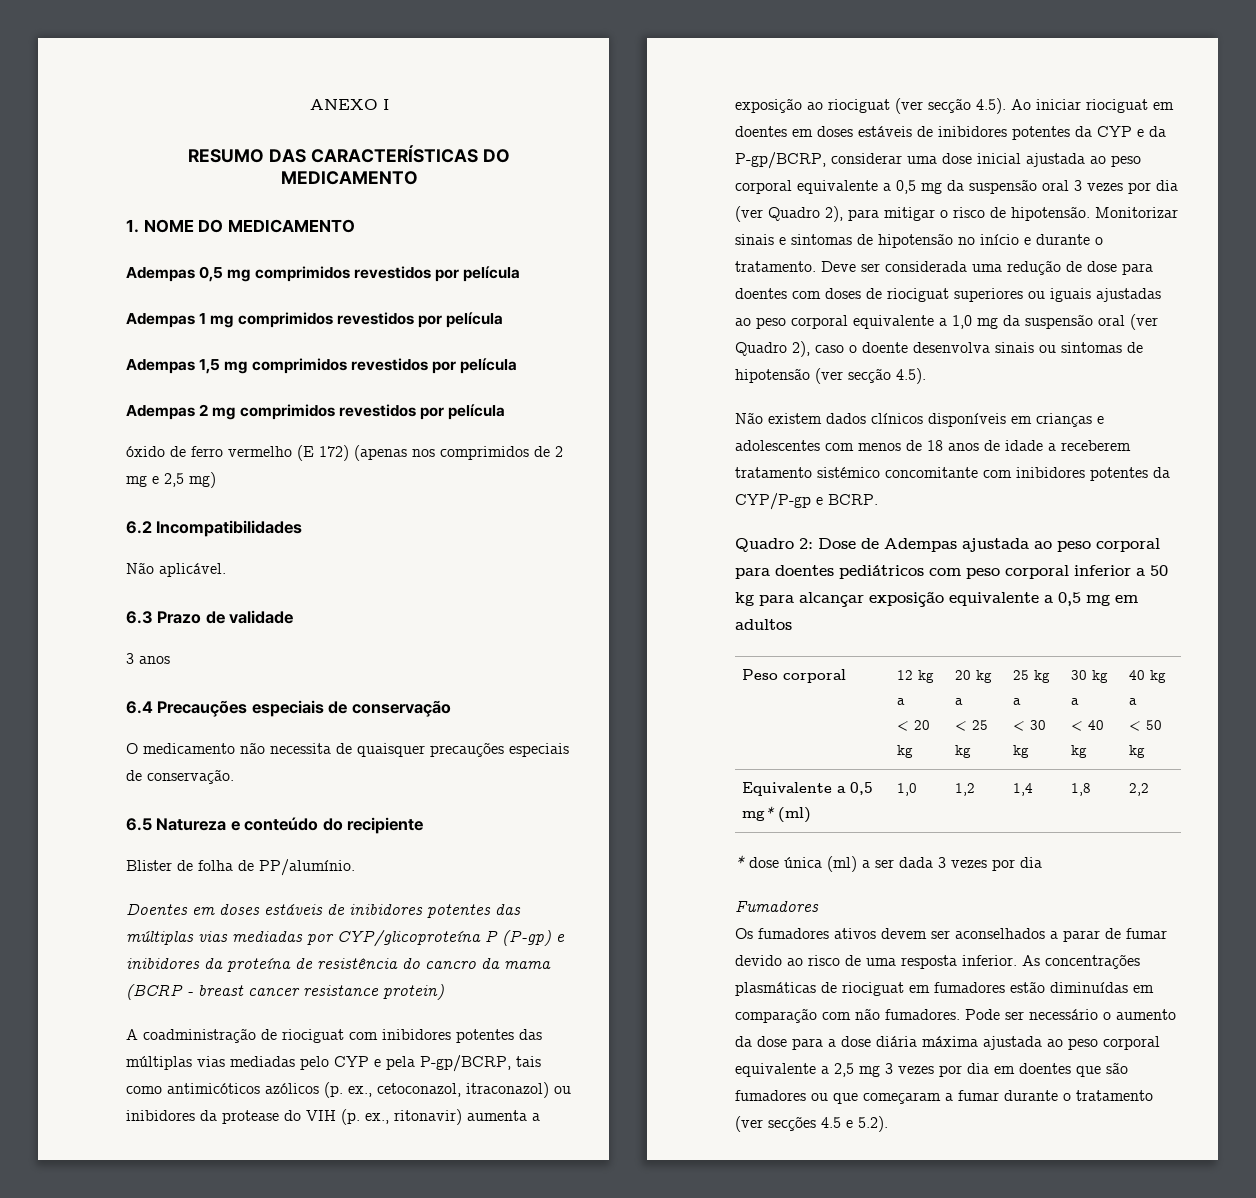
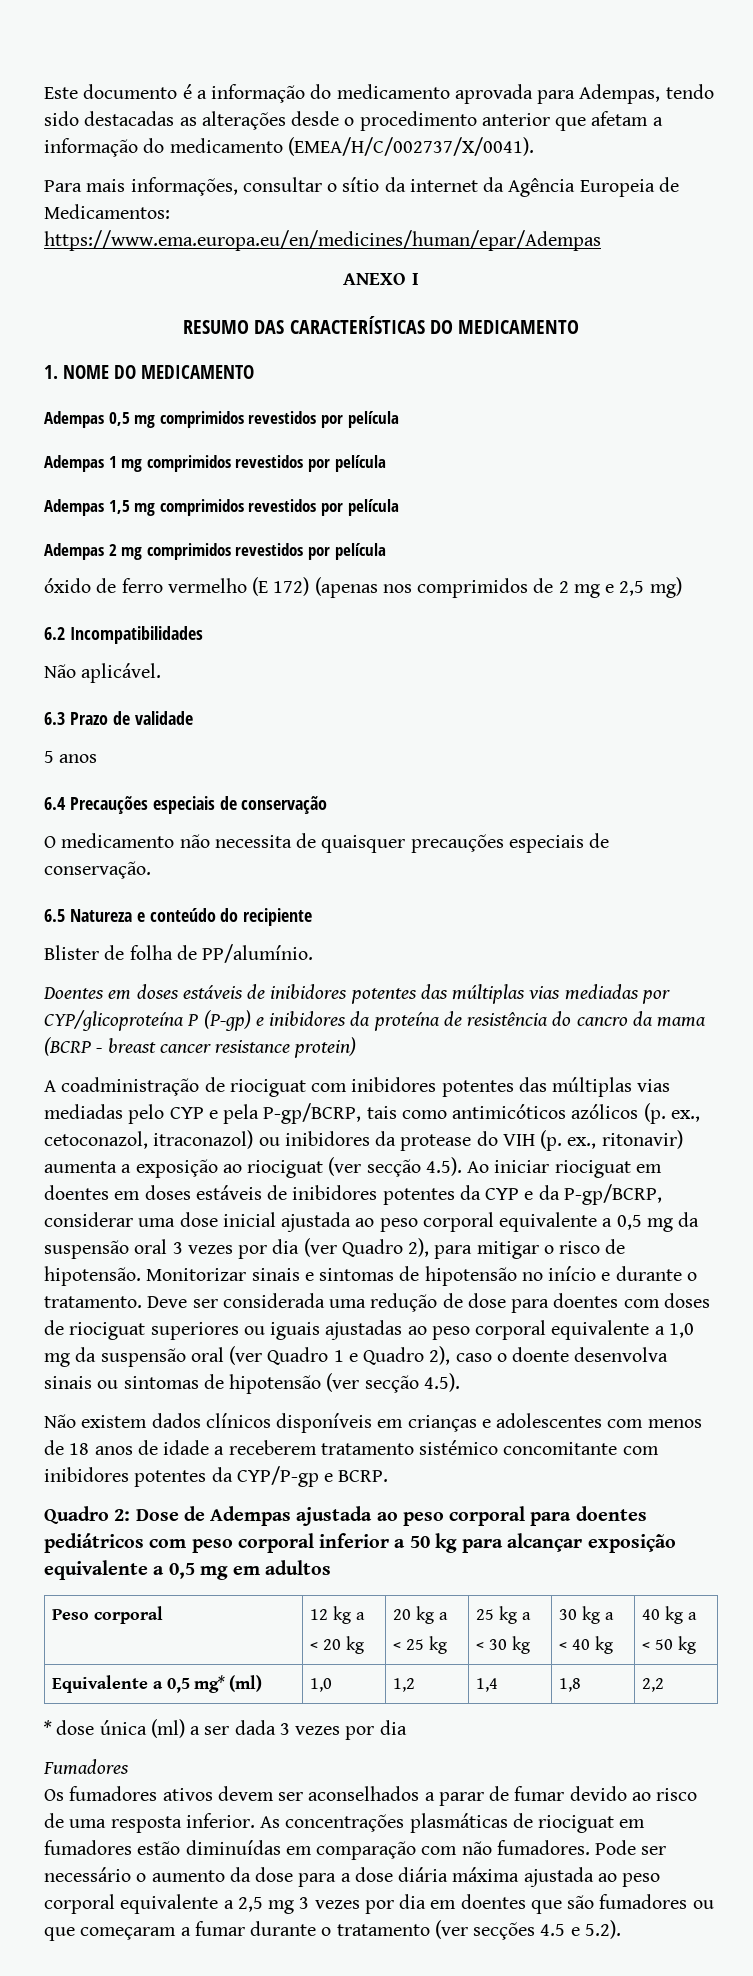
(309, 104) none -> [44,84,714,104] [44,111,663,131] [44,137,534,157] [44,177,679,197] [44,204,170,219] [44,230,601,251] Este documento é a informação do medicamento aprovada para Adempas, tendo sido destacadas as alterações desde o procedimento anterior que afetam a informação do medicamento (EMEA/H/C/002737/X/0041). // Para mais informações, consultar o sítio da internet da Agência Europeia de Medicamentos: https://www.ema.europa.eu/en/medicines/human/epar/Adempas //
[126,653,134,664] 3 -> [44,751,54,763] 5
(787, 349) none -> [333,1347,425,1365] 1 e Quadro

